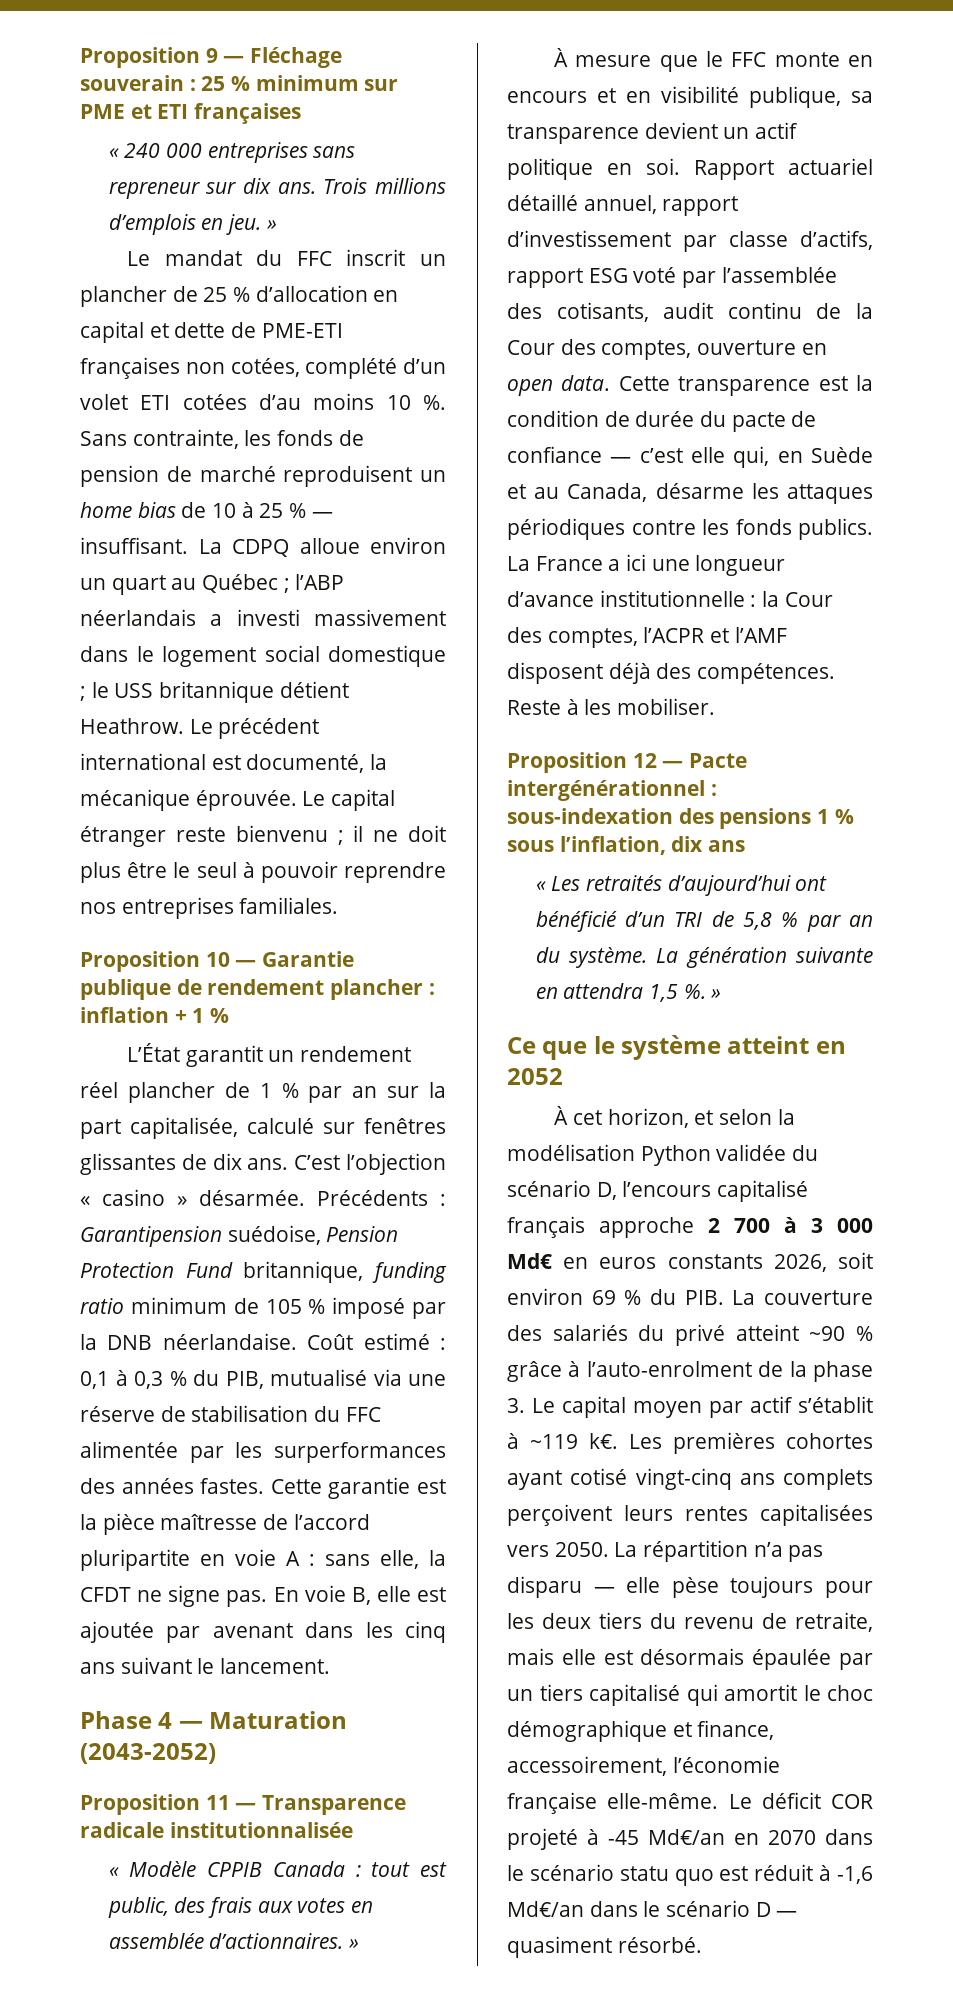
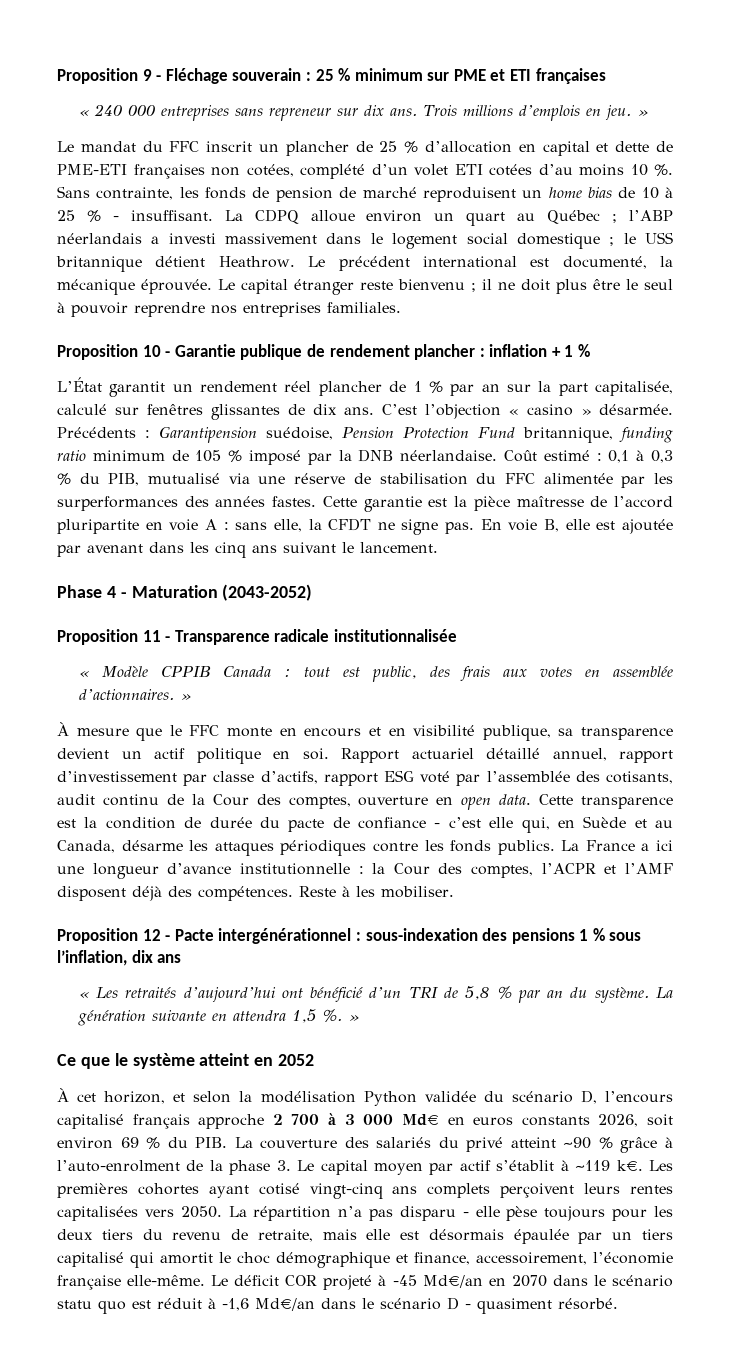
[223,56,245,63] — -> [156,75,162,81] -
[311,512,333,518] — -> [112,216,119,221] -
[235,960,257,967] — -> [165,351,171,357] -
[178,1721,203,1729] — -> [120,592,127,598] -
[235,1803,257,1810] — -> [165,636,171,642] -
[610,457,632,463] — -> [434,823,441,828] -
[662,761,684,768] — -> [165,935,171,941] -
[593,1587,615,1593] — -> [462,1212,469,1217] -
[776,1911,798,1917] — -> [465,1304,471,1309] -

